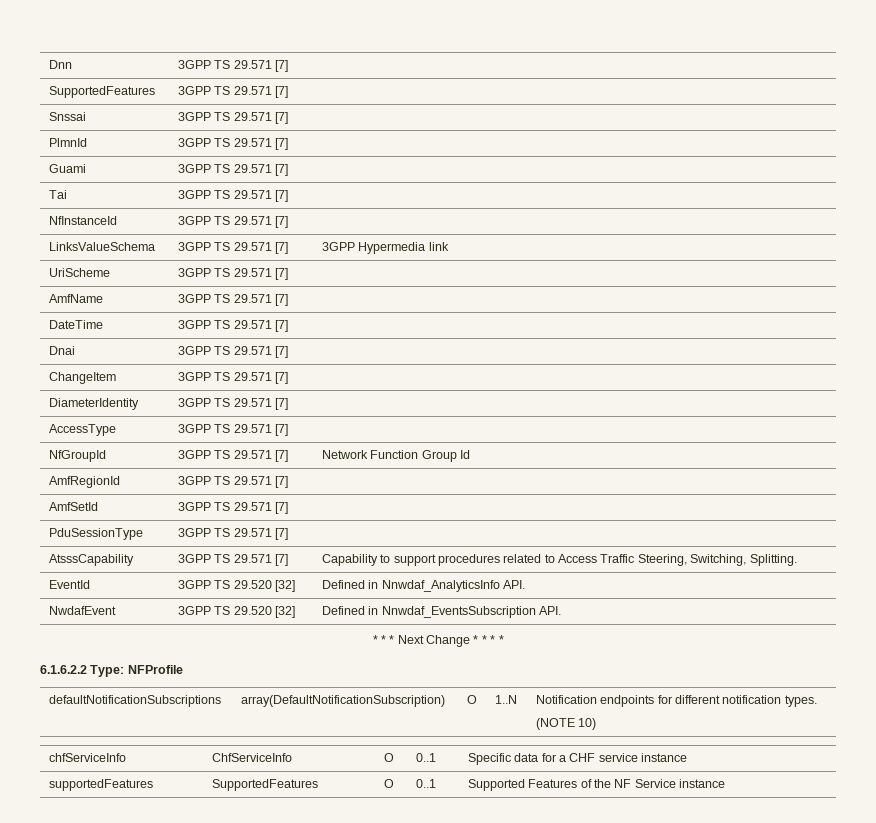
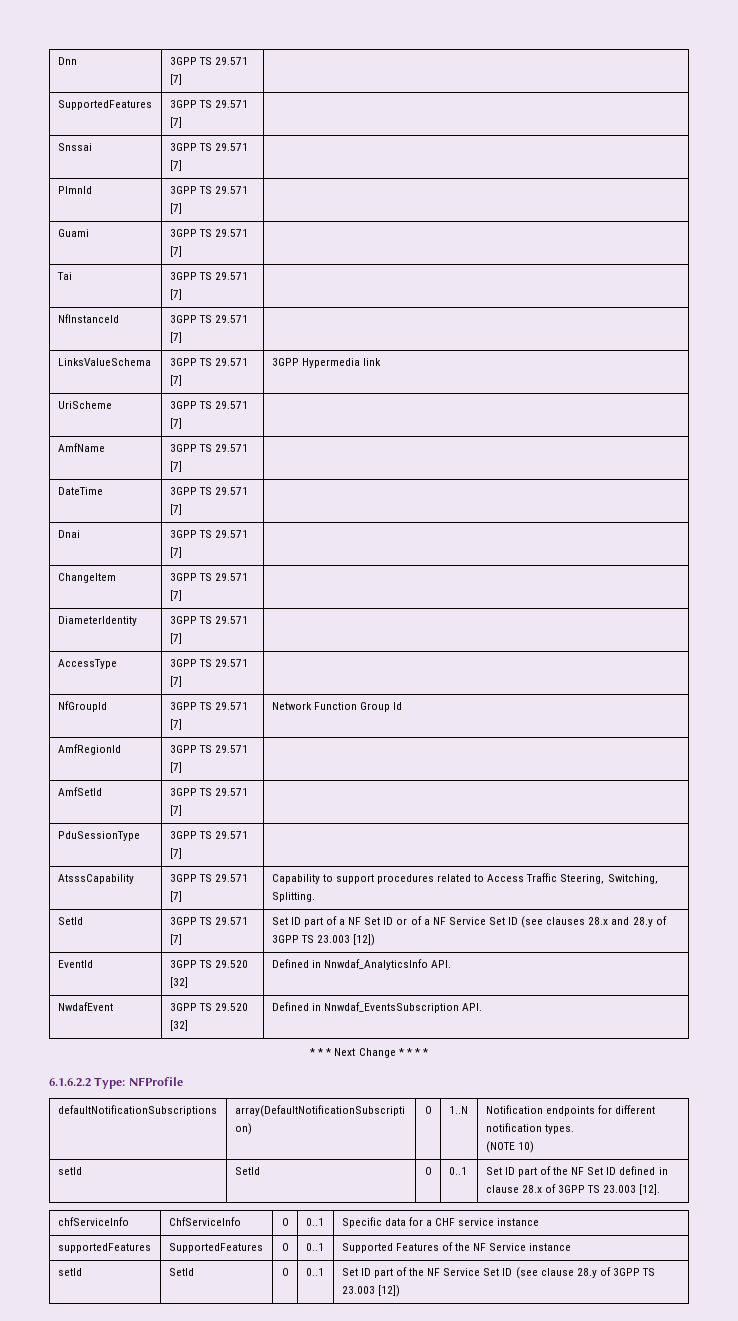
(797, 560) none -> [57,917,83,925] [169,917,248,925] [169,934,182,945] [271,916,667,928] [271,934,375,946] // SetId | 3GPP TS 29.571 [7] | Set ID part of a NF Set ID or of a NF Service Set ID (see clauses 28.x and 28.y of 3GPP TS 23.003 [12])
(597, 724) none -> [57,1167,82,1175] [234,1167,260,1175] [424,1167,432,1175] [448,1167,467,1175] [485,1166,668,1177] [485,1184,661,1195] // setId | SetId | O | 0..1 | Set ID part of the NF Set ID defined in clause 28.x of 3GPP TS 23.003 [12].
(726, 783) none -> [57,1268,82,1276] [168,1268,194,1276] [281,1268,289,1276] [305,1268,324,1276] [341,1267,656,1279] [341,1285,400,1297] // setId | SetId | O | 0..1 | Set ID part of the NF Service Set ID (see clause 28.y of 3GPP TS 23.003 [12])

